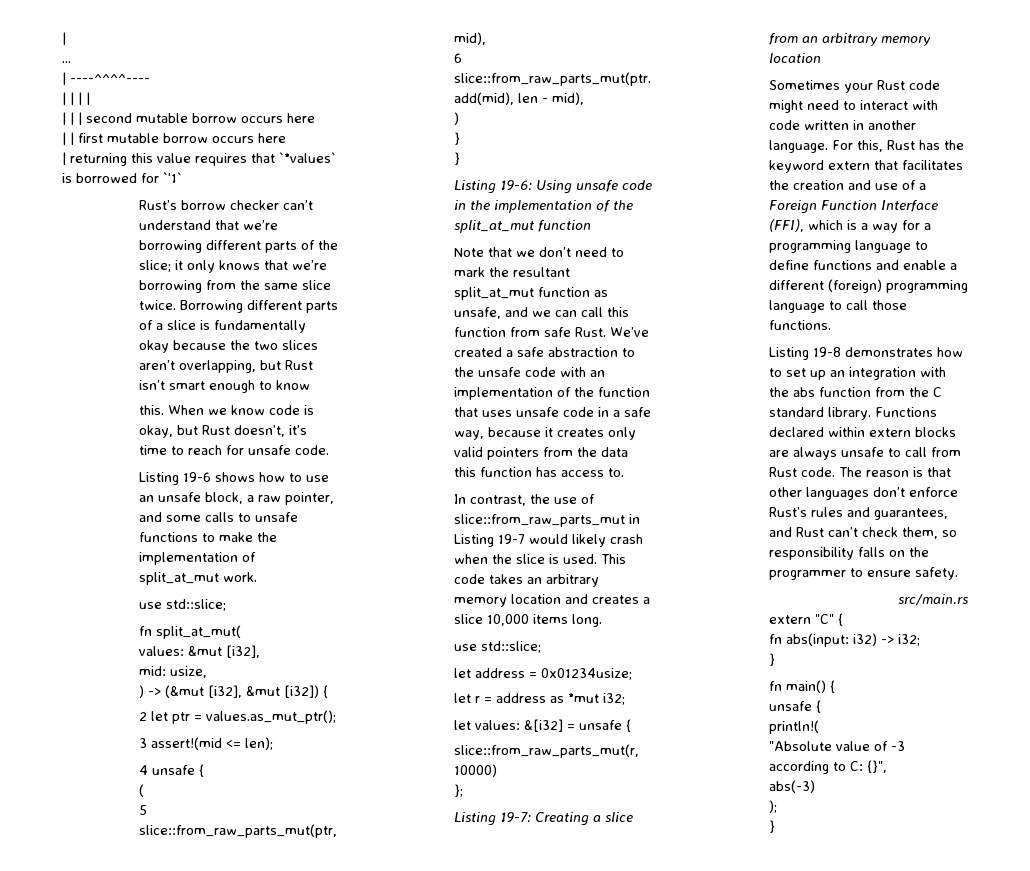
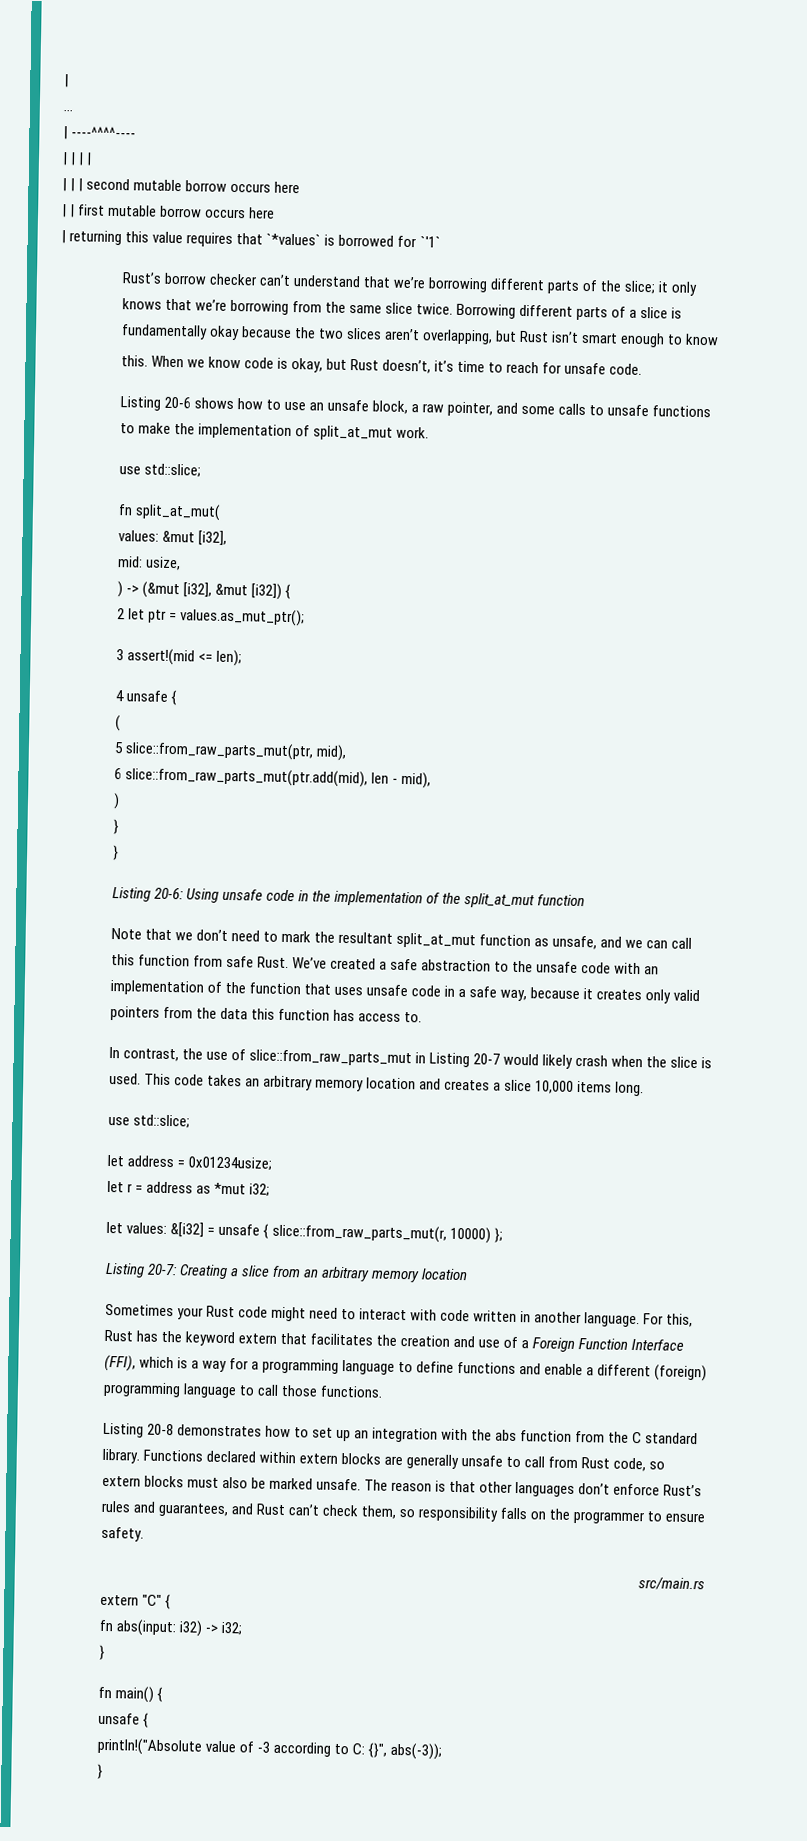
[182,472,211,482] 19-6 -> [163,396,191,409] 20-6
[499,180,532,191] 19-6: -> [153,887,184,900] 20-6:
[497,534,525,544] 19-7 -> [472,1053,500,1065] 20-7
(631, 725) // -> (269, 1231) none
(497, 770) // -> (491, 1235) none
[499,812,531,823] 19-7: -> [146,1263,178,1276] 20-7:
[812,347,841,357] 19-8 -> [146,1423,174,1436] 20-8
[792,447,837,460] always -> [405,1454,459,1470] generally
[800,467,835,477] code. -> [613,1457,666,1472] [101,1475,361,1491] code, so extern blocks must also be marked unsafe.
[768,720,819,734] [768,741,832,751] println!( // "Absolute -> [96,1737,202,1756] println!("Absolute
[768,780,815,793] [768,800,777,813] // abs(-3) // ); -> [389,1742,442,1760] abs(-3));

